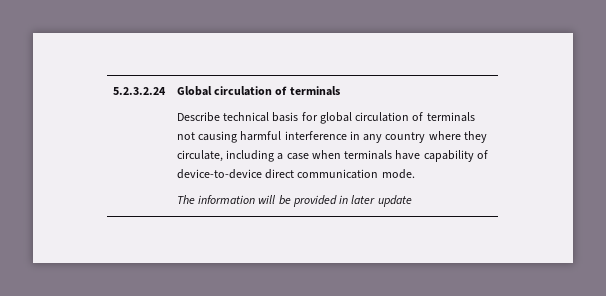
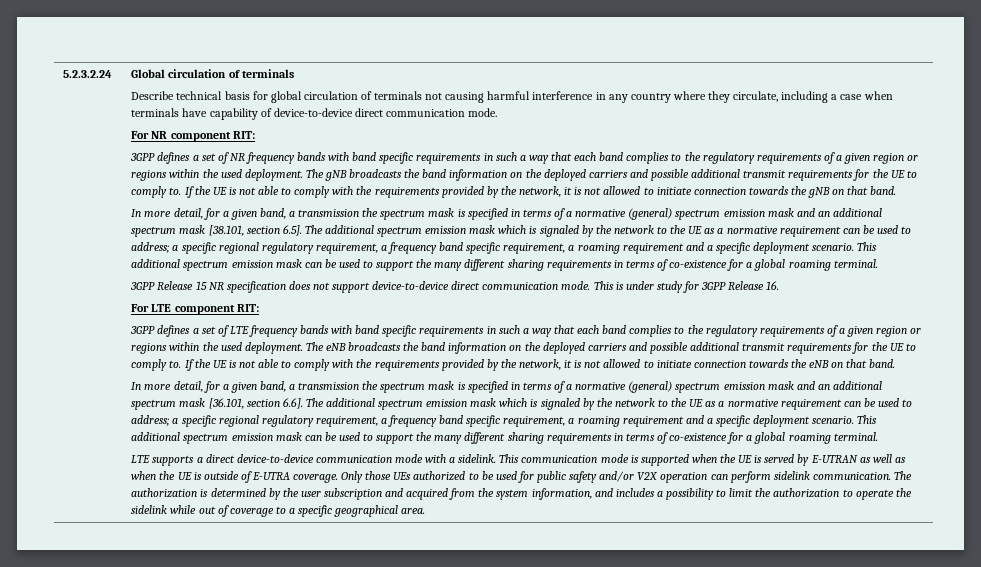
[176,195,412,207] The information will be provided in later update -> [131,131,255,142] [130,152,919,164] [131,169,917,181] [131,186,897,198] [131,208,882,220] [131,225,912,237] [131,242,878,254] [131,259,878,271] [130,281,780,293] [131,304,259,315] [130,325,922,337] [131,342,916,354] [131,359,896,371] [131,381,882,393] [131,398,913,410] [131,415,878,427] [131,432,878,444] [131,454,906,466] [131,471,912,483] [131,488,912,500] [131,505,426,517] For NR component RIT: // 3GPP defines a set of NR frequency bands with band specific requirements in such a way that each band complies to the regulatory requirements of a given region or regions within the used deployment. The gNB broadcasts the band information on the deployed carriers and possible additional transmit requirements for the UE to comply to. If the UE is not able to comply with the requirements provided by the network, it is not allowed to initiate connection towards the gNB on that band. // In more detail, for a given band, a transmission the spectrum mask is specified in terms of a normative (general) spectrum emission mask and an additional spectrum mask [38.101, section 6.5]. The additional spectrum emission mask which is signaled by the network to the UE as a normative requirement can be used to address; a specific regional regulatory requirement, a frequency band specific requirement, a roaming requirement and a specific deployment scenario. This additional spectrum emission mask can be used to support the many different sharing requirements in terms of co-existence for a global roaming terminal. // 3GPP Release 15 NR specification does not support device-to-device direct communication mode. This is under study for 3GPP Release 16. // For LTE component RIT: // 3GPP defines a set of LTE frequency bands with band specific requirements in such a way that each band complies to the regulatory requirements of a given region or regions within the used deployment. The eNB broadcasts the band information on the deployed carriers and possible additional transmit requirements for the UE to comply to. If the UE is not able to comply with the requirements provided by the network, it is not allowed to initiate connection towards the eNB on that band. // In more detail, for a given band, a transmission the spectrum mask is specified in terms of a normative (general) spectrum emission mask and an additional spectrum mask [36.101, section 6.6]. The additional spectrum emission mask which is signaled by the network to the UE as a normative requirement can be used to address; a specific regional regulatory requirement, a frequency band specific requirement, a roaming requirement and a specific deployment scenario. This additional spectrum emission mask can be used to support the many different sharing requirements in terms of co-existence for a global roaming terminal. // LTE supports a direct device-to-device communication mode with a sidelink. This communication mode is supported when the UE is served by E-UTRAN as well as when the UE is outside of E-UTRA coverage. Only those UEs authorized to be used for public safety and/or V2X operation can perform sidelink communication. The authorization is determined by the user subscription and acquired from the system information, and includes a possibility to limit the authorization to operate the sidelink while out of coverage to a specific geographical area.

